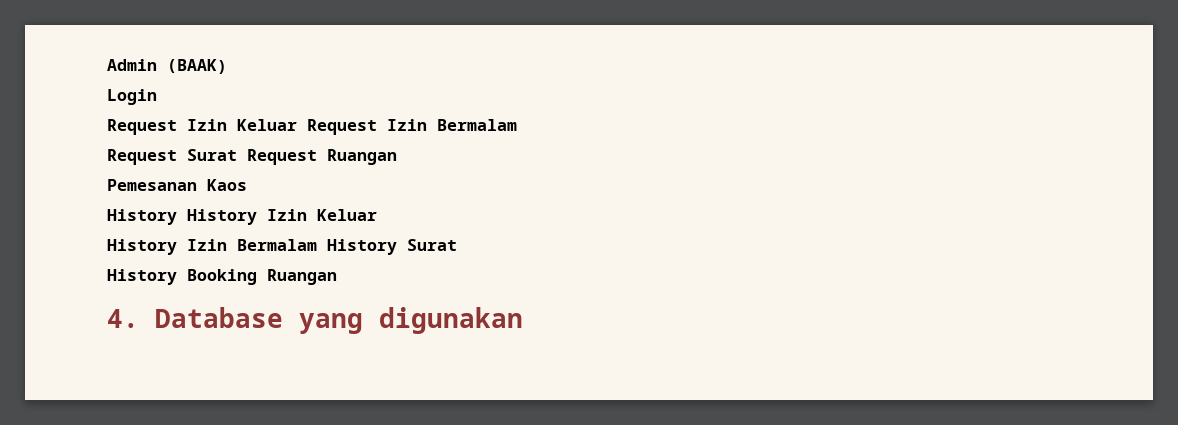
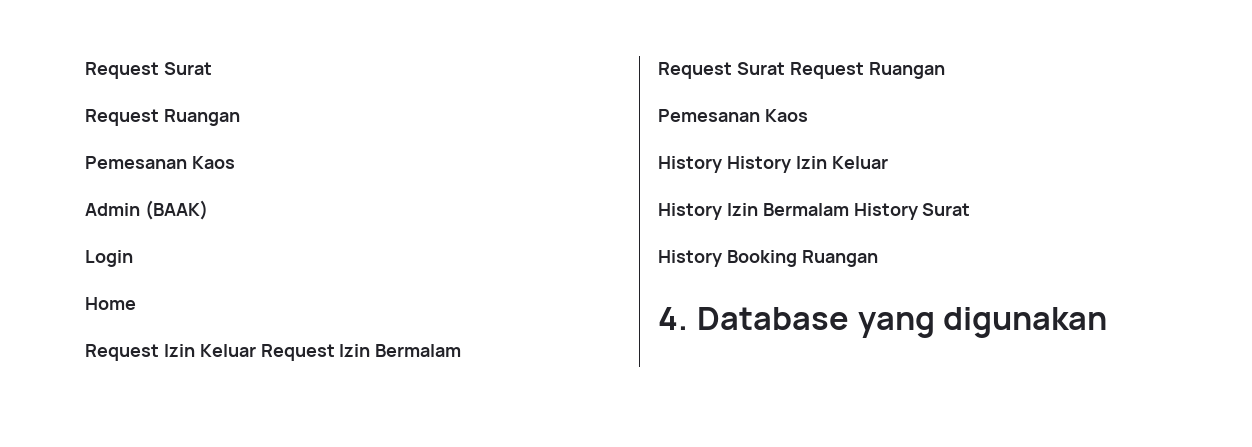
(107, 65) none -> [85,62,212,79] [85,109,240,126] [85,156,235,169] Request Surat // Request Ruangan // Pemesanan Kaos //
(157, 97) none -> [85,297,136,310] // Home

